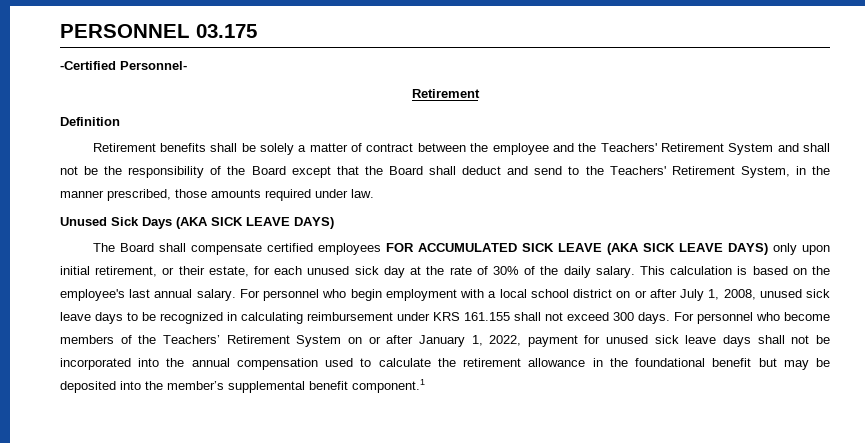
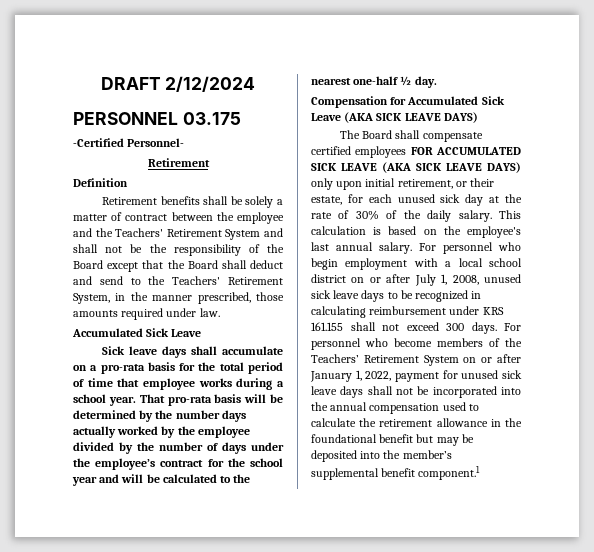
(60, 31) none -> [100,76,256,92] DRAFT 2/12/2024 //
[60,217,172,229] Unused Sick Days -> [72,328,202,337] [101,346,283,358] [73,362,283,374] [73,378,284,390] [73,394,283,406] [73,410,246,422] [73,426,250,438] [73,442,284,454] [73,458,283,470] [72,474,251,486] [311,76,437,88] [311,96,505,108] [311,113,341,121] Accumulated Sick Leave // Sick leave days shall accumulate on a pro-rata basis for the total period of time that employee works during a school year. That pro-rata basis will be determined by the number days actually worked by the employee divided by the number of days under the employee’s contract for the school year and will be calculated to the nearest one-half ½ day. // Compensation for Accumulated Sick Leave

